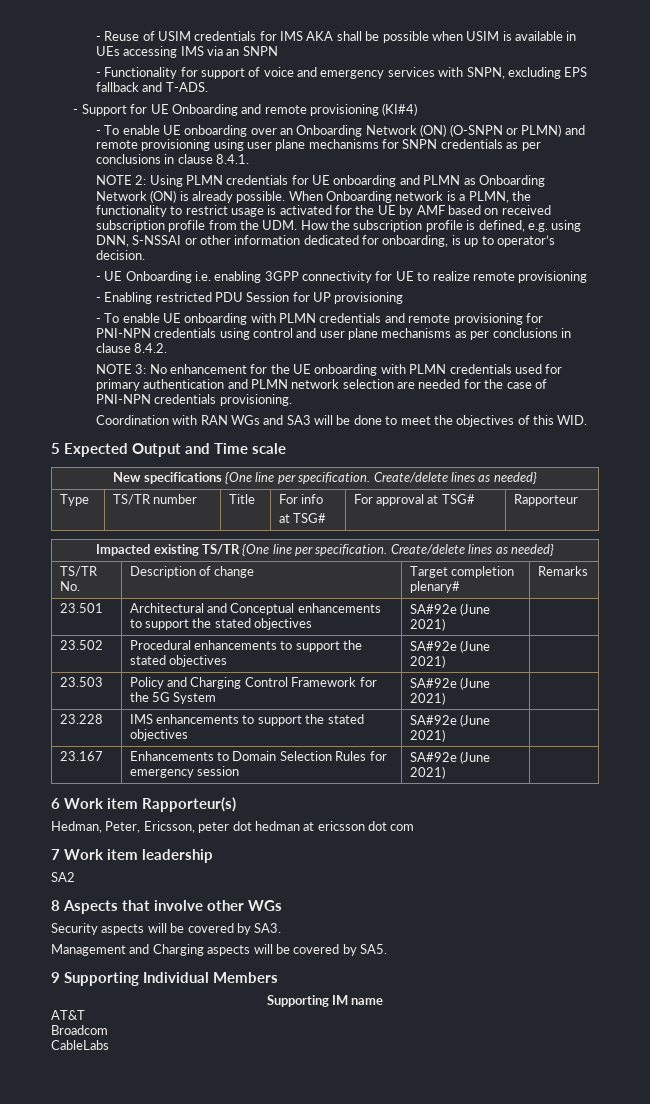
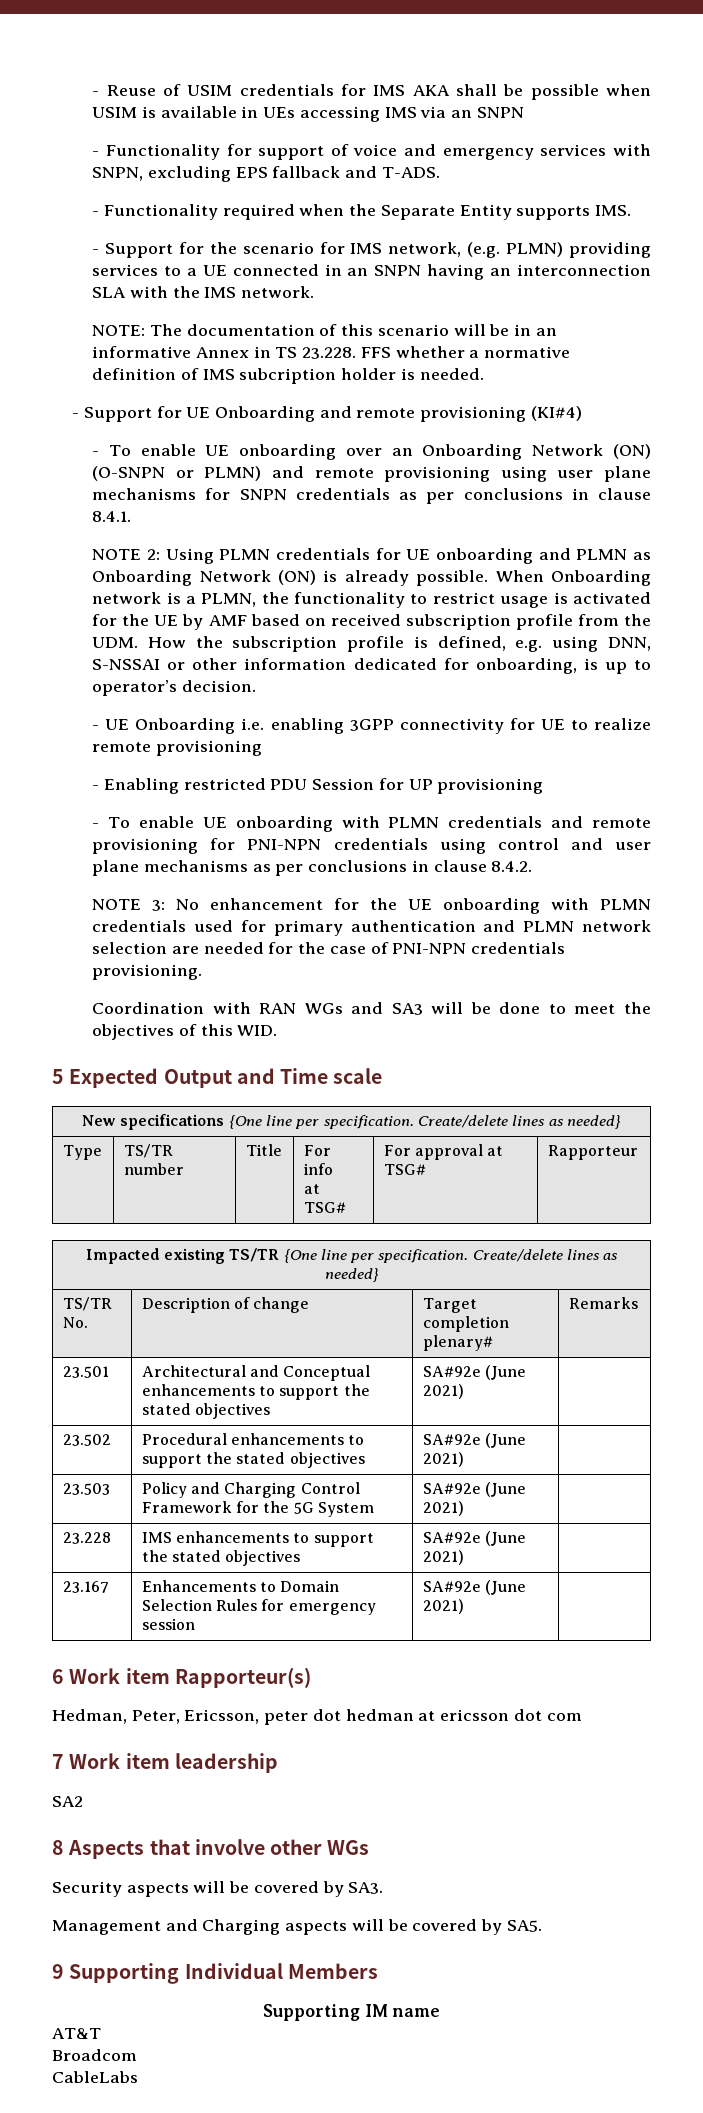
(208, 87) none -> [92,204,632,220] [92,242,652,258] [92,264,652,280] [92,286,315,298] [92,324,557,336] [92,346,571,359] [92,368,484,384] // - Functionality required when the Separate Entity supports IMS. // - Support for the scenario for IMS network, (e.g. PLMN) providing services to a UE connected in an SNPN having an interconnection SLA with the IMS network. // NOTE: The documentation of this scenario will be in an informative Annex in TS 23.228. FFS whether a normative definition of IMS subcription holder is needed.

